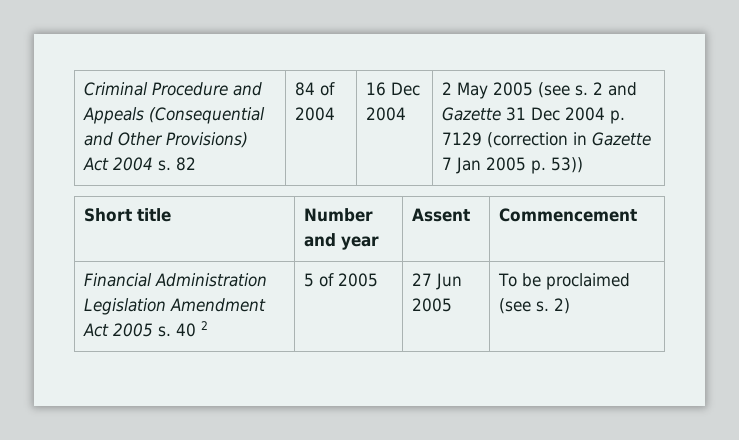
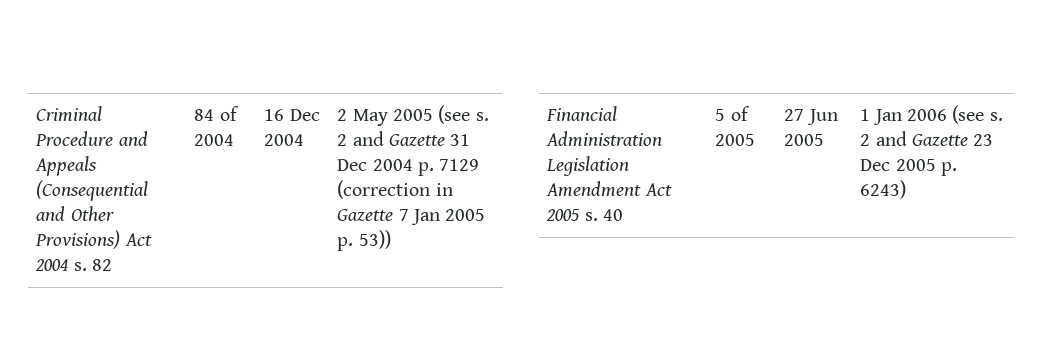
[83,208,171,222] [303,208,373,222] [303,233,379,250] [411,208,470,222] [498,208,637,222] // Short title | Number and year | Assent | Commencement -> (391, 239) none
[200,321,208,330] 2 -> (624, 215) none
[497,273,630,290] [498,298,570,314] To be proclaimed (see s. 2) -> [860,105,1003,125] [860,131,994,146] [860,159,958,176] [860,180,907,199] 1 Jan 2006 (see s. 2 and Gazette 23 Dec 2005 p. 6243)

